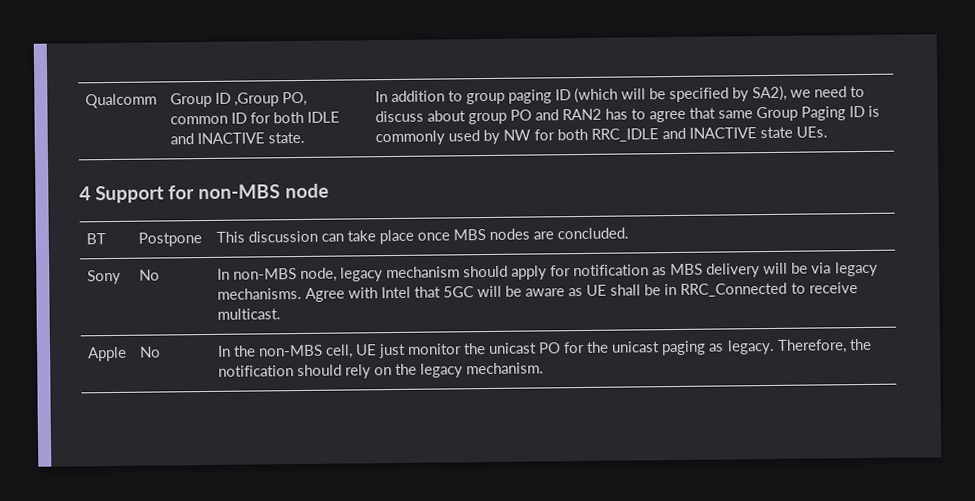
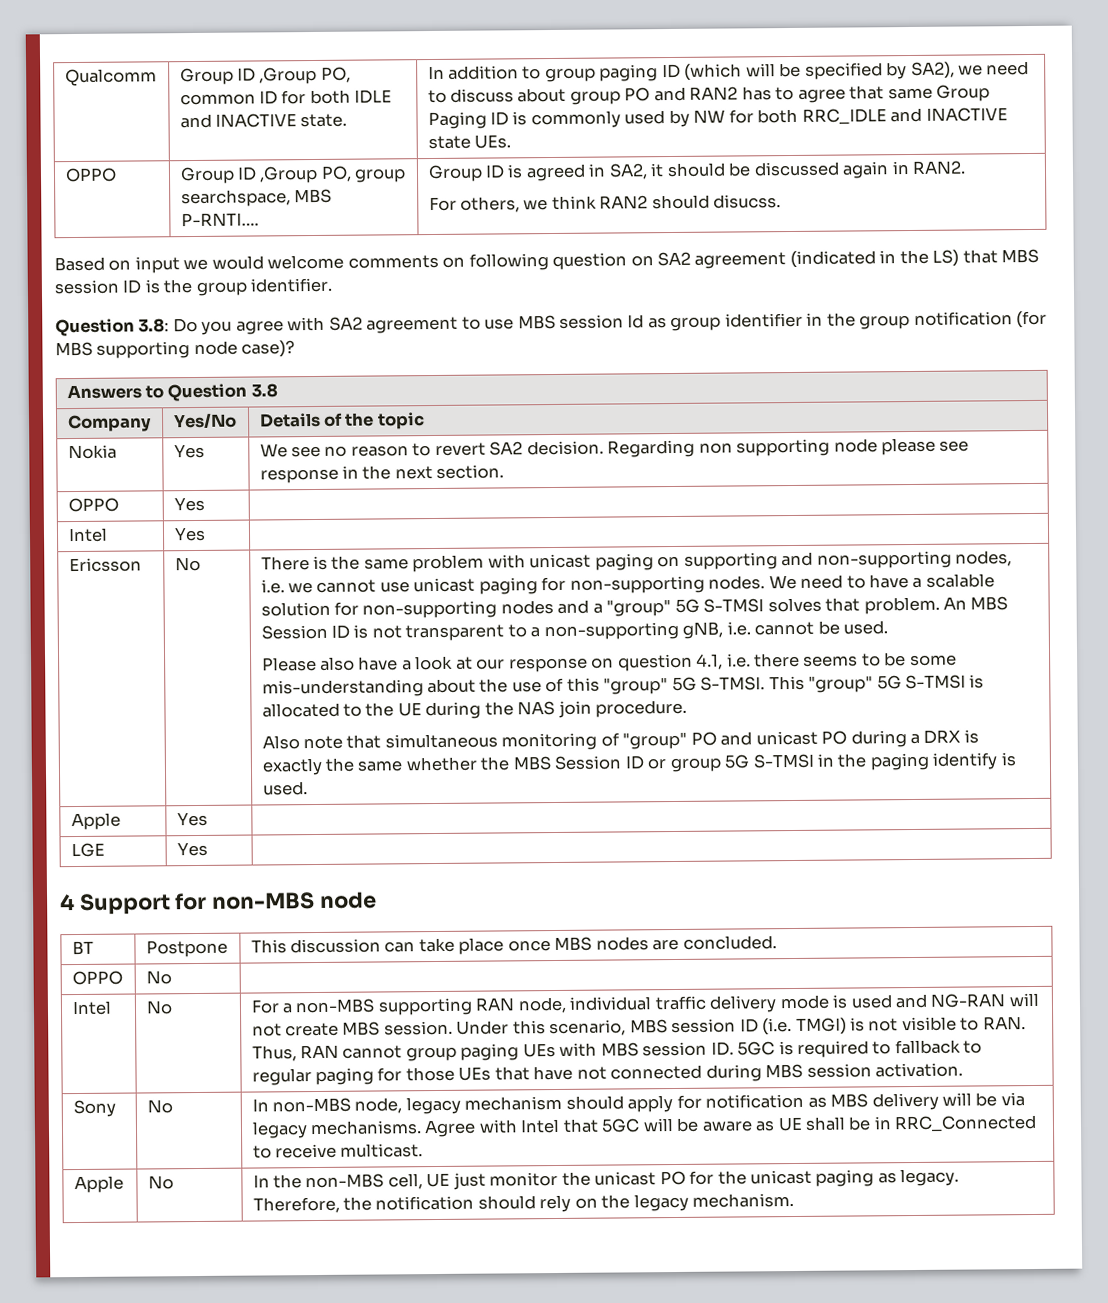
(829, 132) none -> [64,167,117,183] [179,165,407,185] [180,188,333,208] [180,212,259,227] [427,160,967,183] [428,194,782,213] [54,248,1040,274] [54,277,333,296] [55,310,1048,337] [55,340,296,359] [66,383,278,402] [67,414,152,433] [172,413,237,429] [258,412,425,430] [67,444,117,460] [173,443,205,459] [259,437,970,458] [259,464,505,484] [67,497,119,513] [173,496,205,512] [67,527,108,543] [173,526,206,542] [68,557,142,573] [174,556,201,572] [260,550,1013,573] [260,573,995,595] [260,596,1009,619] [260,620,889,642] [261,652,957,673] [261,674,985,698] [261,699,688,720] [261,729,979,751] [261,752,1016,776] [262,781,308,796] [70,812,121,831] [176,811,208,827] [70,842,105,858] [176,841,208,857] // OPPO | Group ID ,Group PO, group searchspace, MBS P-RNTI…. | Group ID is agreed in SA2, it should be discussed again in RAN2. // For others, we think RAN2 should disucss. // Based on input we would welcome comments on following question on SA2 agreement (indicated in the LS) that MBS session ID is the group identifier. // Question 3.8: Do you agree with SA2 agreement to use MBS session Id as group identifier in the group notification (for MBS supporting node case)? // Answers to Question 3.8 // Company | Yes/No | Details of the topic // Nokia | Yes | We see no reason to revert SA2 decision. Regarding non supporting node please see response in the next section. // OPPO | Yes | // Intel | Yes | // Ericsson | No | There is the same problem with unicast paging on supporting and non-supporting nodes, i.e. we cannot use unicast paging for non-supporting nodes. We need to have a scalable solution for non-supporting nodes and a "group" 5G S-TMSI solves that problem. An MBS Session ID is not transparent to a non-supporting gNB, i.e. cannot be used. // Please also have a look at our response on question 4.1, i.e. there seems to be some mis-understanding about the use of this "group" 5G S-TMSI. This "group" 5G S-TMSI is allocated to the UE during the NAS join procedure. // Also note that simultaneous monitoring of "group" PO and unicast PO during a DRX is exactly the same whether the MBS Session ID or group 5G S-TMSI in the paging identify is used. // Apple | Yes | // LGE | Yes |
(630, 233) none -> [71,970,123,986] [145,970,172,985] [71,1000,112,1016] [145,1000,173,1015] [250,992,1039,1016] [251,1016,1026,1037] [251,1039,983,1062] [251,1062,964,1086] // OPPO | No | // Intel | No | For a non-MBS supporting RAN node, individual traffic delivery mode is used and NG-RAN will not create MBS session. Under this scenario, MBS session ID (i.e. TMGI) is not visible to RAN. Thus, RAN cannot group paging UEs with MBS session ID. 5GC is required to fallback to regular paging for those UEs that have not connected during MBS session activation.

